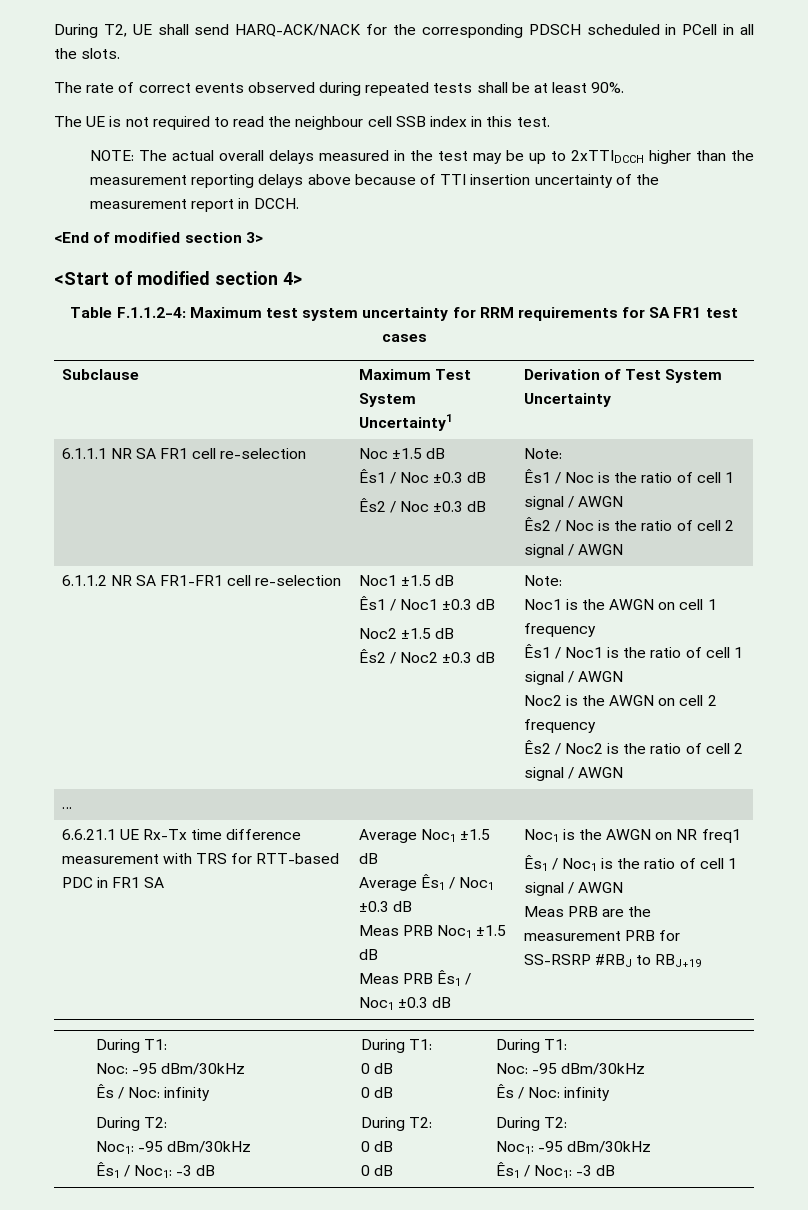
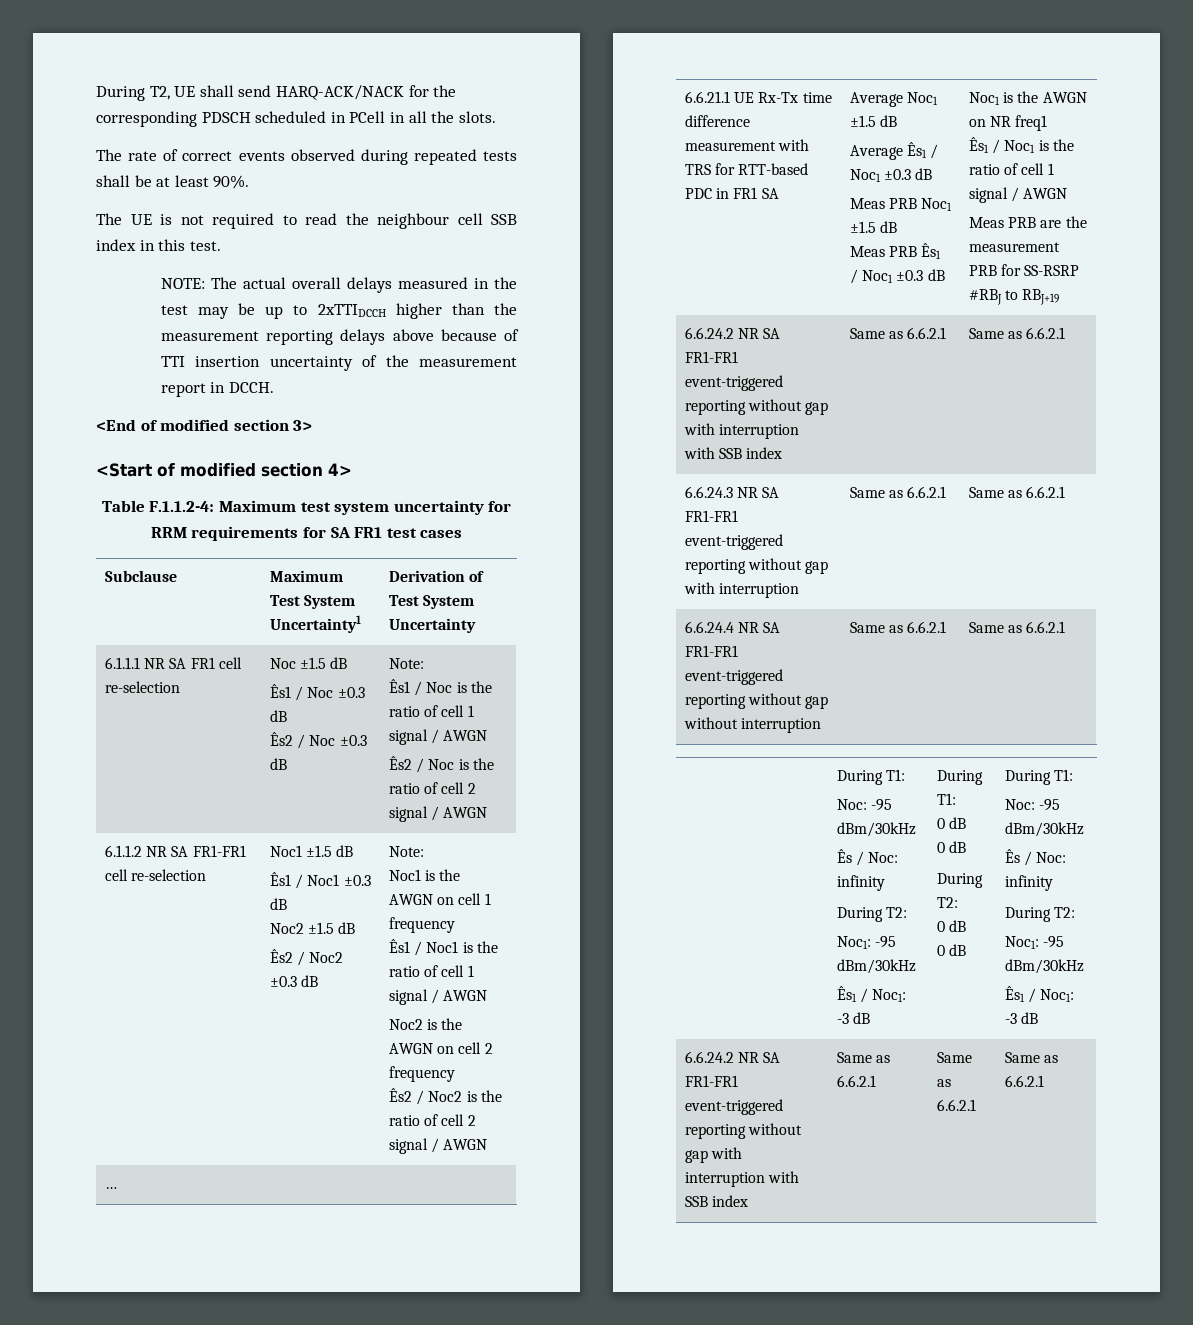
(702, 960) none -> [684,327,781,339] [684,351,738,363] [684,375,783,391] [684,399,829,415] [683,423,800,439] [683,447,783,459] [849,327,947,339] [968,327,1066,339] [684,486,780,498] [684,510,738,522] [684,534,783,550] [684,558,829,574] [683,582,800,598] [849,486,947,498] [968,486,1066,498] [684,621,781,633] [684,645,738,657] [684,669,783,685] [684,693,829,709] [683,717,822,733] [849,621,947,633] [968,621,1066,633] // 6.6.24.2 NR SA FR1-FR1 event-triggered reporting without gap with interruption with SSB index | Same as 6.6.2.1 | Same as 6.6.2.1 // 6.6.24.3 NR SA FR1-FR1 event-triggered reporting without gap with interruption | Same as 6.6.2.1 | Same as 6.6.2.1 // 6.6.24.4 NR SA FR1-FR1 event-triggered reporting without gap without interruption | Same as 6.6.2.1 | Same as 6.6.2.1
(616, 1170) none -> [684,1051,781,1063] [684,1075,738,1087] [684,1099,783,1115] [684,1123,803,1139] [684,1147,743,1163] [684,1171,800,1187] [684,1195,749,1207] [836,1052,891,1063] [836,1075,876,1087] [936,1052,972,1063] [936,1079,951,1087] [936,1099,976,1111] [1004,1052,1059,1063] [1004,1075,1044,1087] // 6.6.24.2 NR SA FR1-FR1 event-triggered reporting without gap with interruption with SSB index | Same as 6.6.2.1 | Same as 6.6.2.1 | Same as 6.6.2.1

